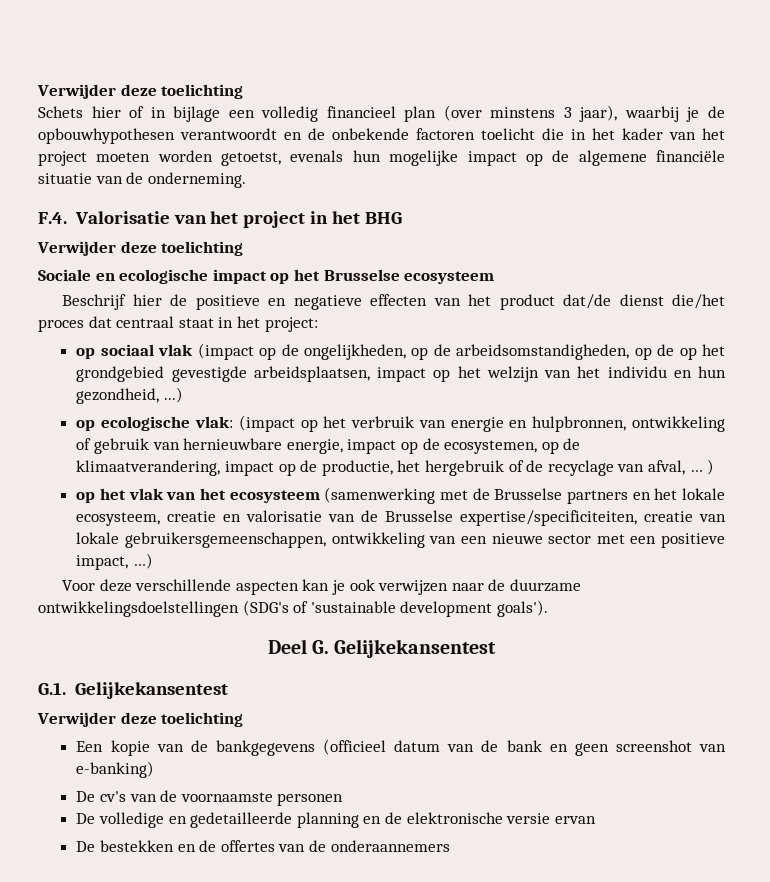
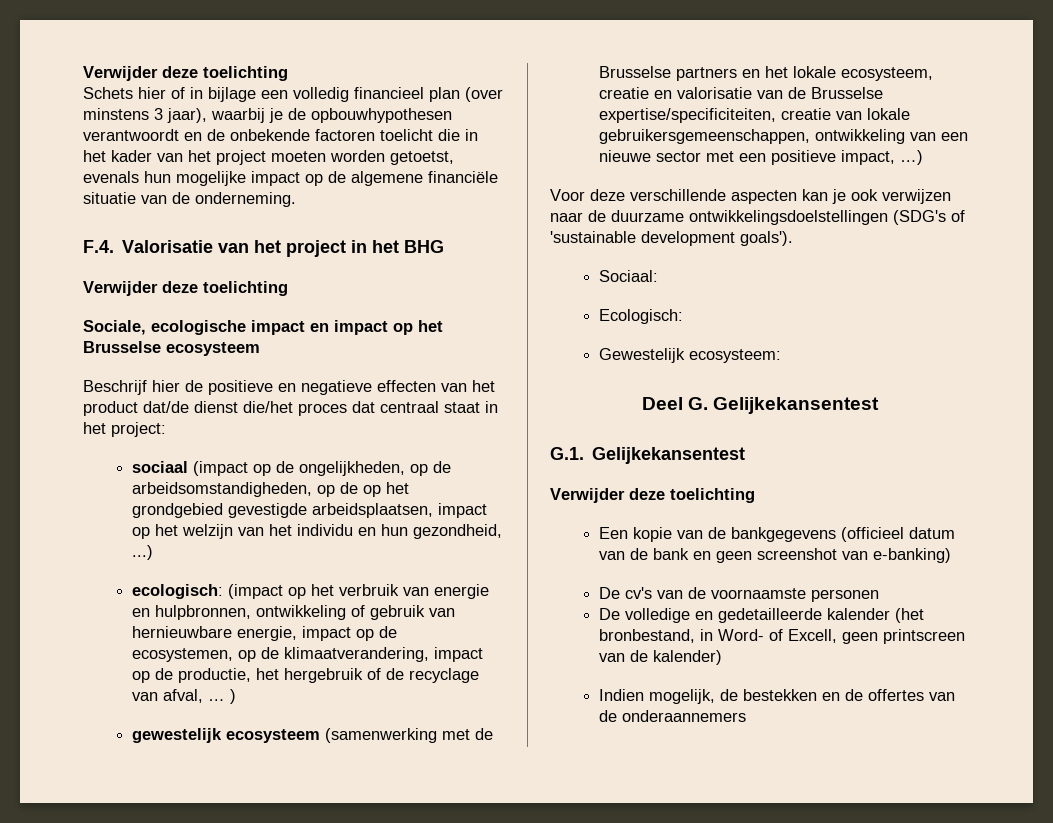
[38,269,209,284] Sociale en ecologische -> [83,320,329,335] Sociale, ecologische impact en
[76,344,194,359] op sociaal vlak -> [132,461,189,473] sociaal
[76,416,233,431] op ecologische vlak: -> [132,584,224,599] ecologisch:
[76,488,227,503] op het vlak van het -> [132,728,223,743] gewestelijk
(548, 608) none -> [599,270,659,282] [599,309,684,324] [599,348,782,363] // Sociaal: // Ecologisch: // Gewestelijk ecosysteem:
[296,812,596,828] [76,841,96,852] planning en de elektronische versie ervan // De -> [827,608,925,623] [599,629,966,644] [599,650,723,665] [599,689,739,704] kalender (het bronbestand, in Word- of Excell, geen printscreen van de kalender) // Indien mogelijk, de

